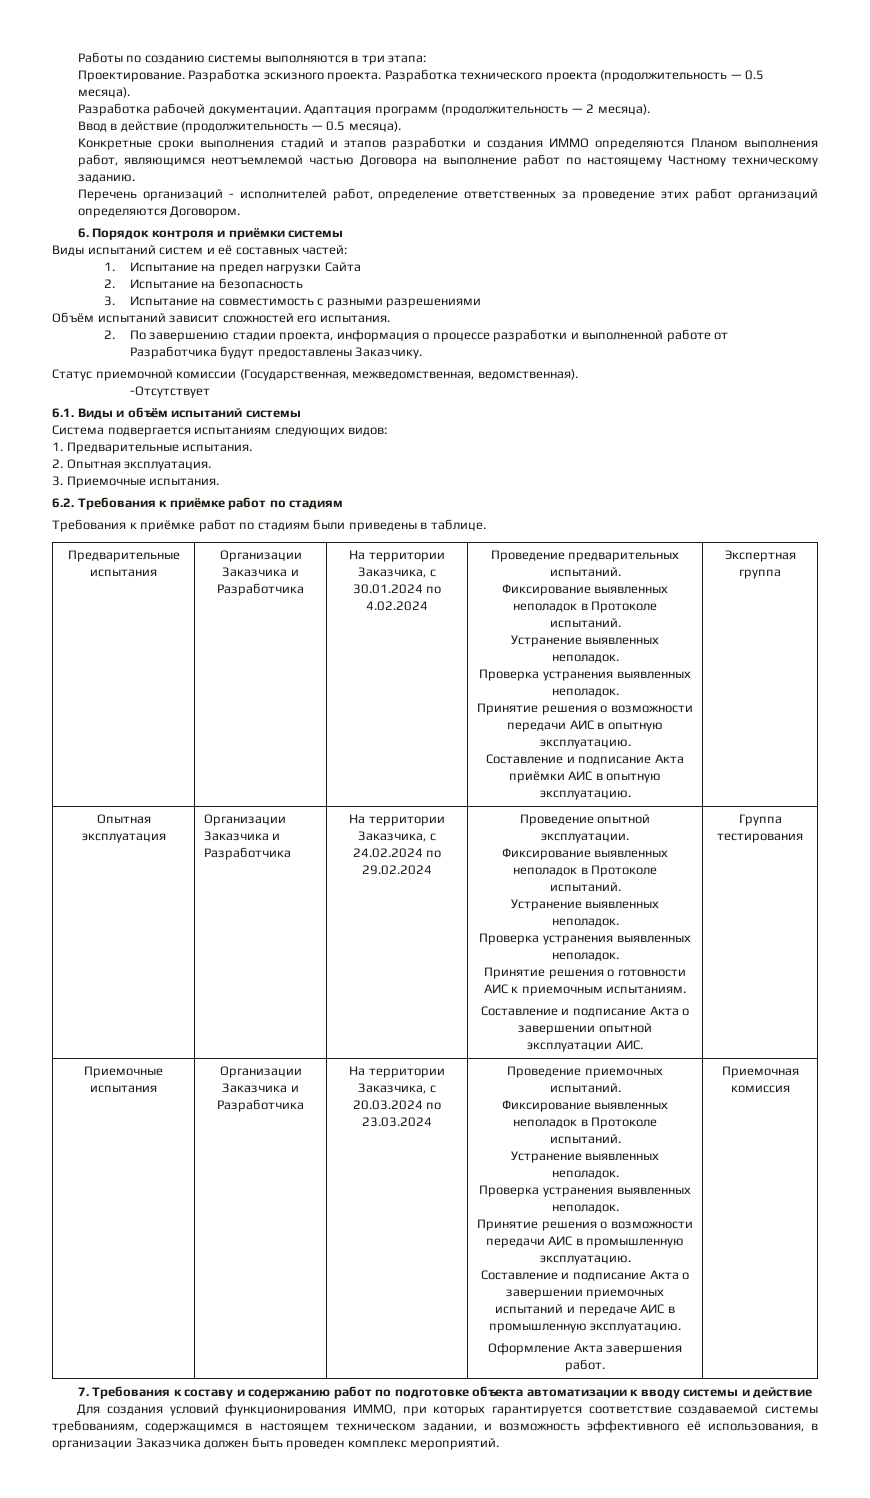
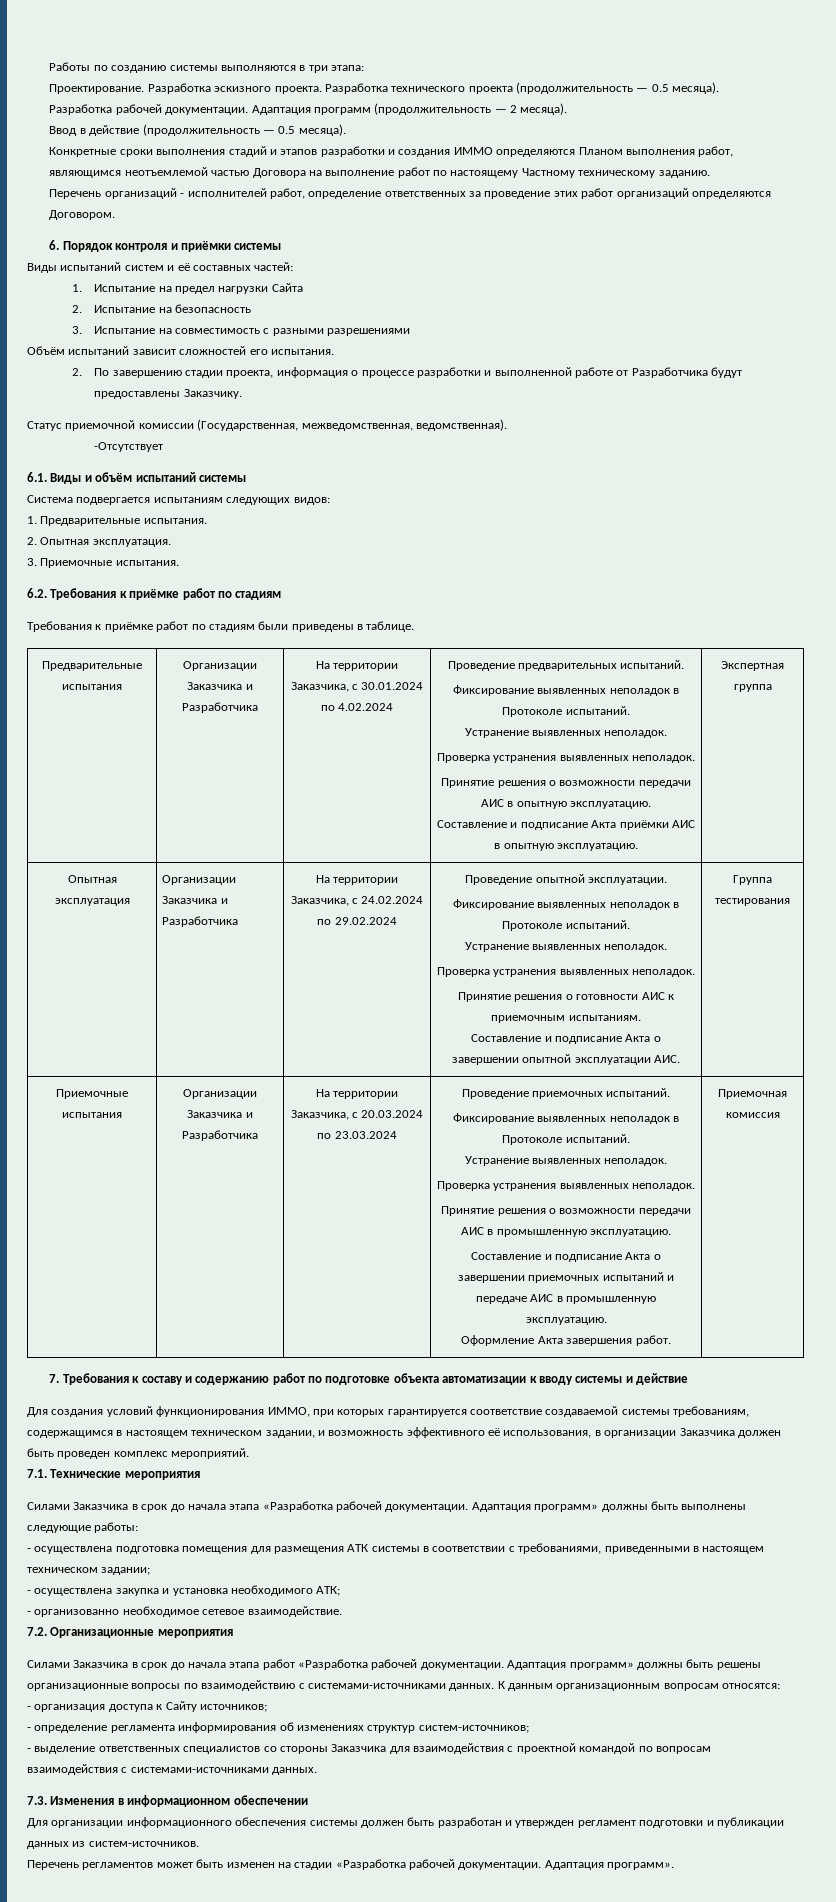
(500, 1444) none -> [27,1469,200,1480] [27,1501,747,1512] [27,1522,139,1533] [27,1543,765,1554] [27,1567,151,1575] [27,1585,341,1596] [27,1606,342,1617] [27,1627,233,1638] [27,1659,761,1670] [27,1680,781,1691] [27,1701,267,1712] [27,1722,529,1733] [27,1743,711,1754] [27,1764,318,1775] [27,1795,308,1807] [27,1817,784,1828] [27,1841,199,1849] [27,1859,675,1870] // 7.1. Технические мероприятия // Силами Заказчика в срок до начала этапа «Разработка рабочей документации. Адаптация программ» должны быть выполнены следующие работы: // - осуществлена подготовка помещения для размещения АТК системы в соответствии с требованиями, приведенными в настоящем техническом задании; // - осуществлена закупка и установка необходимого АТК; // - организованно необходимое сетевое взаимодействие. // 7.2. Организационные мероприятия // Силами Заказчика в срок до начала этапа работ «Разработка рабочей документации. Адаптация программ» должны быть решены организационные вопросы по взаимодействию с системами-источниками данных. К данным организационным вопросам относятся: // - организация доступа к Сайту источников; // - определение регламента информирования об изменениях структур систем-источников; // - выделение ответственных специалистов со стороны Заказчика для взаимодействия с проектной командой по вопросам взаимодействия с системами-источниками данных. // 7.3. Изменения в информационном обеспечении // Для организации информационного обеспечения системы должен быть разработан и утвержден регламент подготовки и публикации данных из систем-источников. // Перечень регламентов может быть изменен на стадии «Разработка рабочей документации. Адаптация программ».

